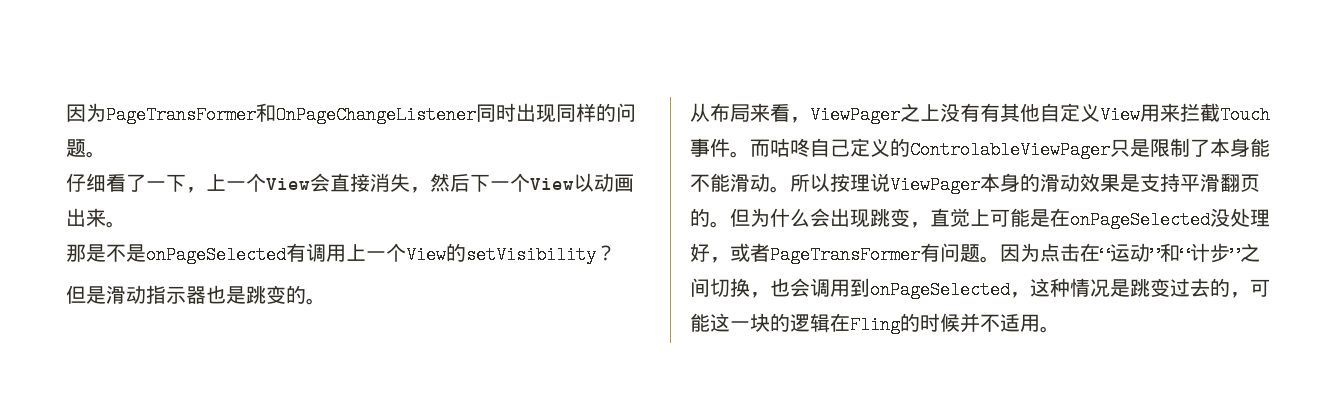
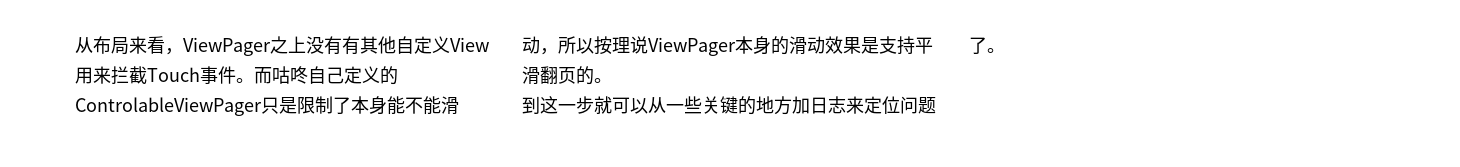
[66,103,636,124] [66,139,106,158] [66,173,634,193] [66,208,126,228] [66,243,616,264] [66,285,326,305] 因为PageTransFormer和OnPageChangeListener同时出现同样的问题。 // 仔细看了一下，上一个View会直接消失，然后下一个View以动画出来。 // 那是不是onPageSelected有调用上一个View的setVisibility？ // 但是滑动指示器也是跳变的。 // -> (75, 45) none
[770,186,790,193] 。 -> [540,48,558,55] ，
[730,208,1270,229] [690,243,1260,264] [690,278,1270,299] [690,313,1040,334] 但为什么会出现跳变，直觉上可能是在onPageSelected没处理好，或者PageTransFormer有问题。因为点击在“运动”和“计步”之间切换，也会调用到onPageSelected，这种情况是跳变过去的，可能这一块的逻辑在Fling的时候并不适用 -> [522,96,936,115] [969,37,987,54] // 到这一步就可以从一些关键的地方加日志来定位问题了

